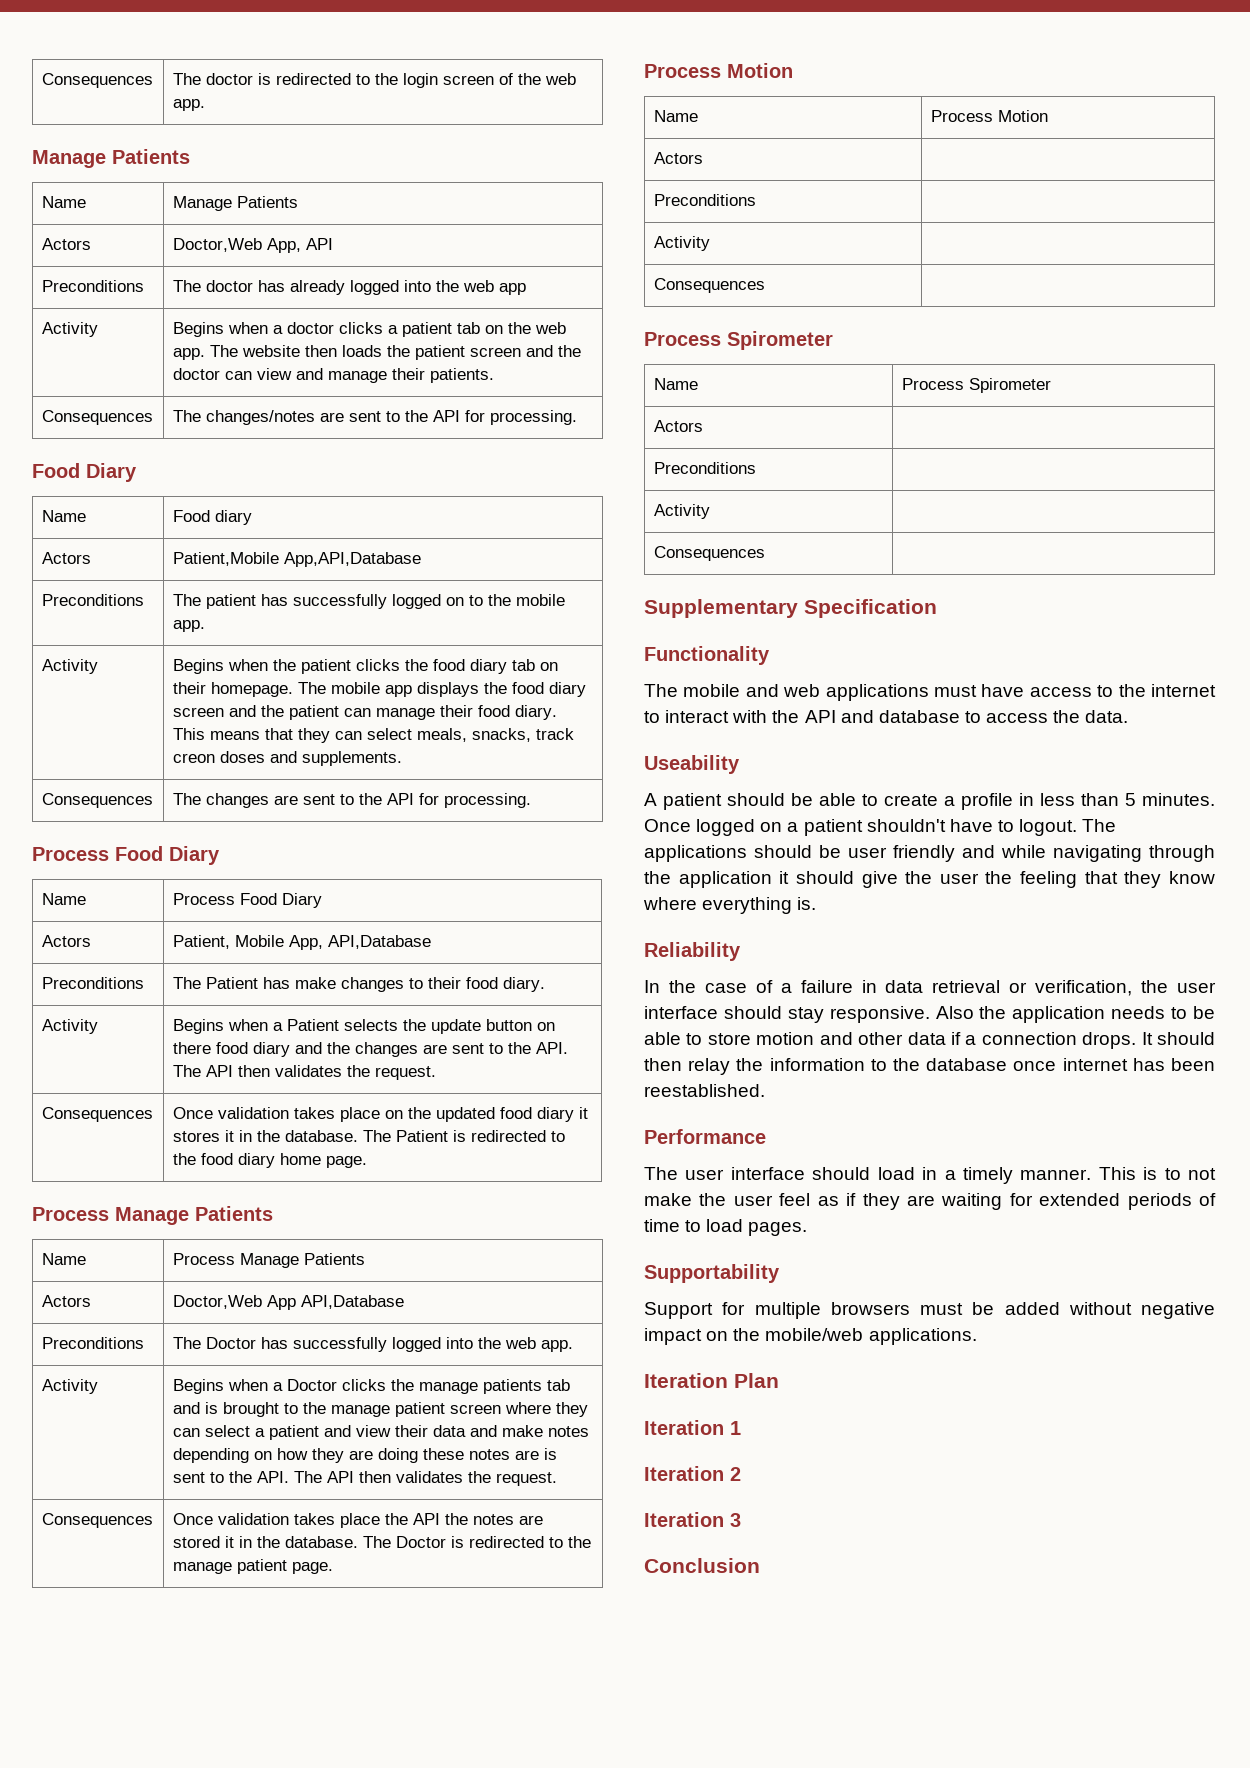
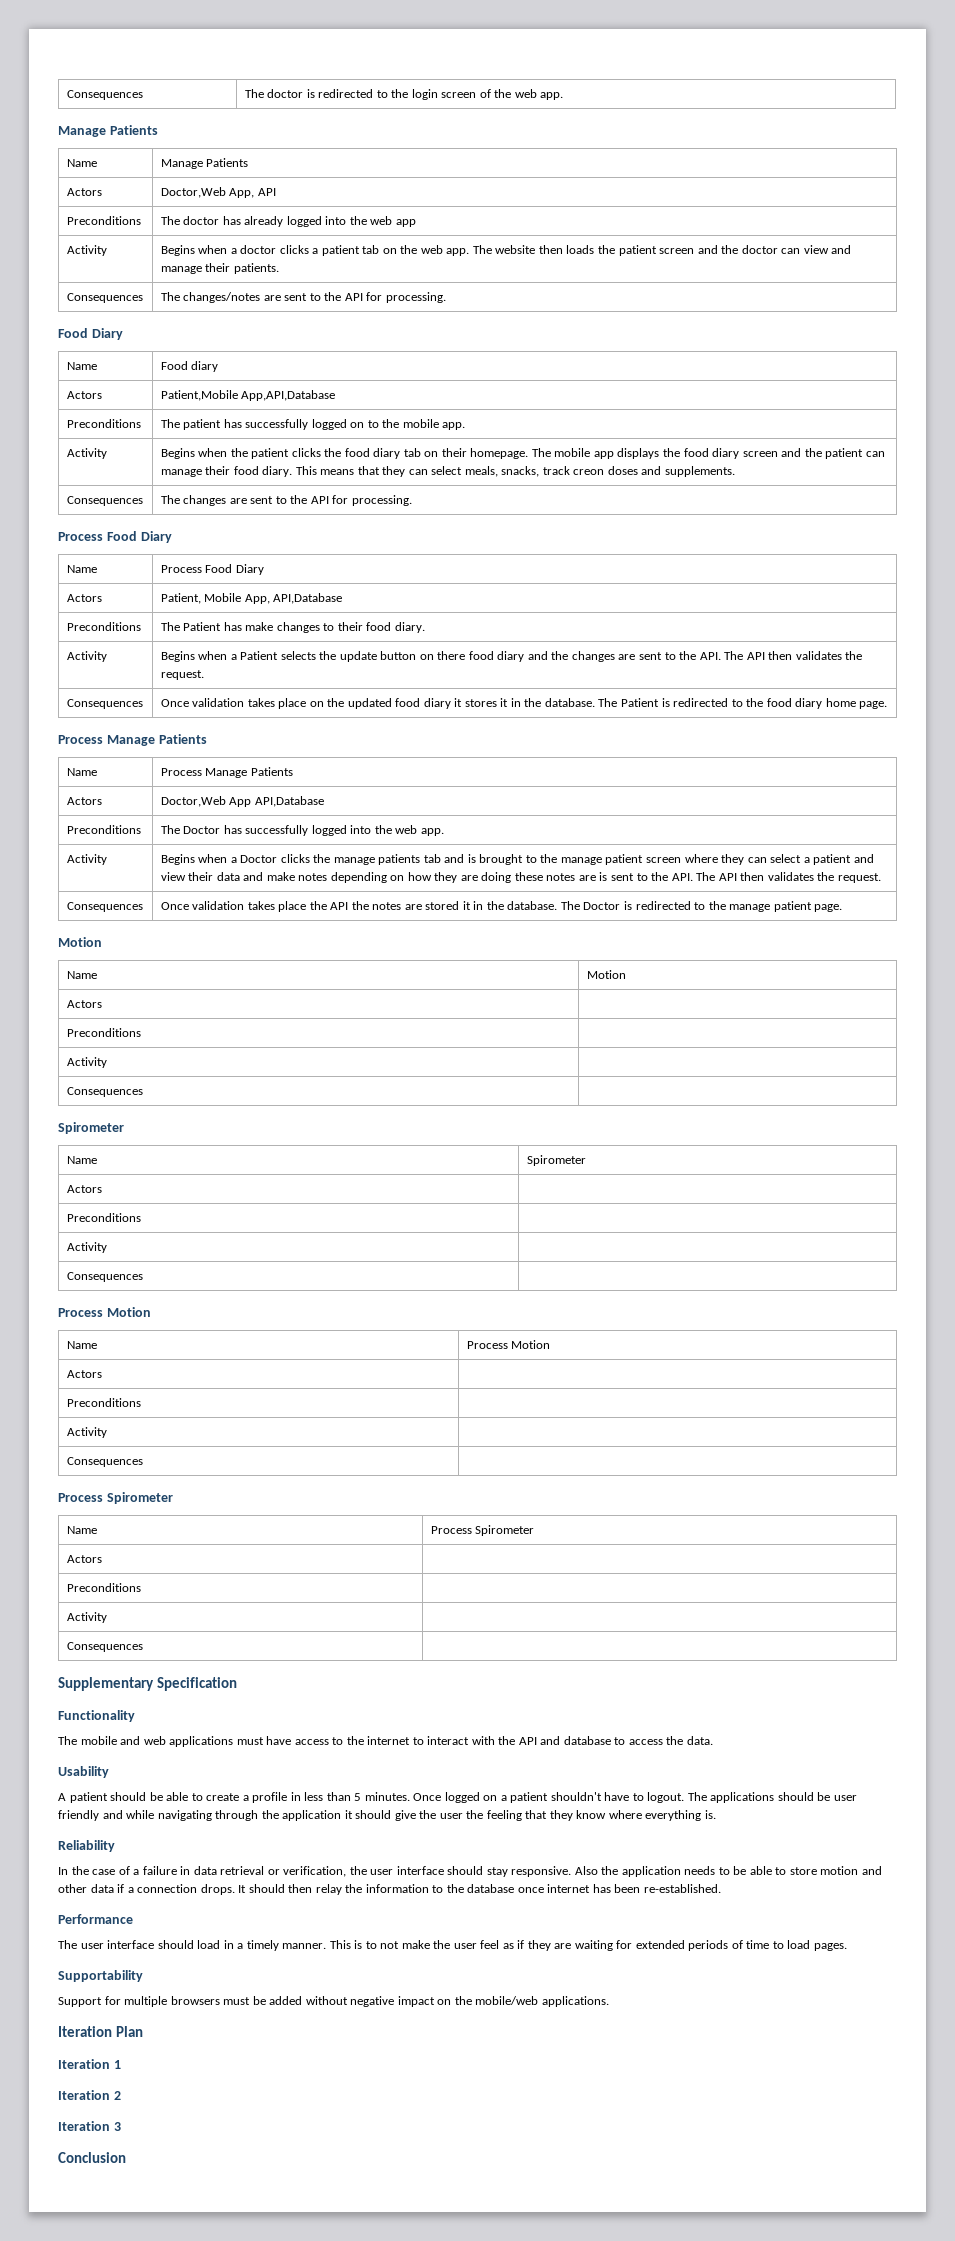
(333, 1568) none -> [58,937,102,947] [66,971,97,979] [586,970,626,979] [66,1000,102,1008] [66,1028,141,1037] [66,1057,107,1068] [66,1087,143,1097] [58,1122,124,1134] [66,1156,97,1164] [526,1155,586,1166] [66,1185,102,1193] [66,1213,141,1222] [66,1242,107,1253] [66,1272,143,1282] // Motion // Name | Motion // Actors | // Preconditions | // Activity | // Consequences | // Spirometer // Name | Spirometer // Actors | // Preconditions | // Activity | // Consequences |
[644,755,740,774] Useability -> [58,1766,109,1778] Usability
[644,1084,765,1097] reestablished. -> [643,1884,721,1893] re-established.

